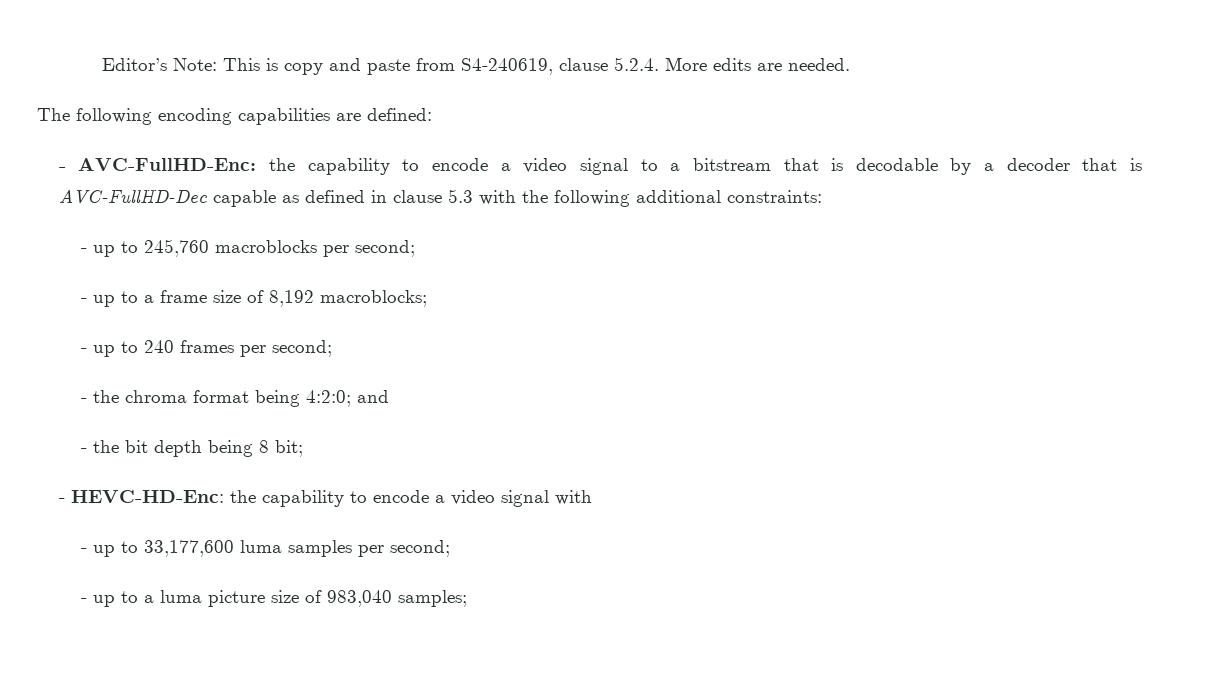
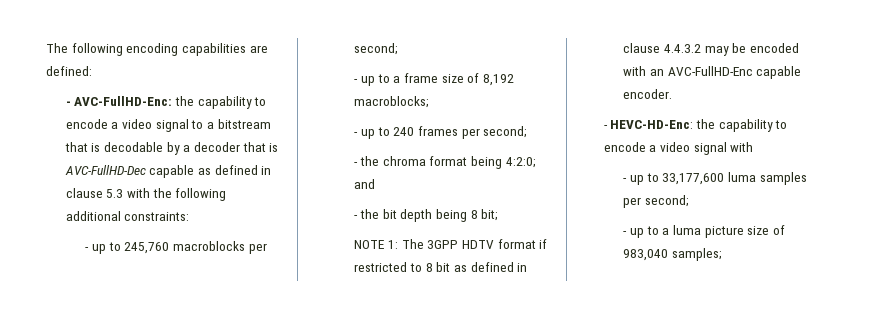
[102,57,851,75] Editor’s Note: This is copy and paste from S4-240619, clause 5.2.4. More edits are needed. // -> (46, 48) none
(303, 448) none -> [354,239,548,249] [354,262,528,272] [623,43,799,56] [623,66,802,79] [623,89,673,99] // NOTE 1: The 3GPP HDTV format if restricted to 8 bit as defined in clause 4.4.3.2 may be encoded with an AVC-FullHD-Enc capable encoder.

